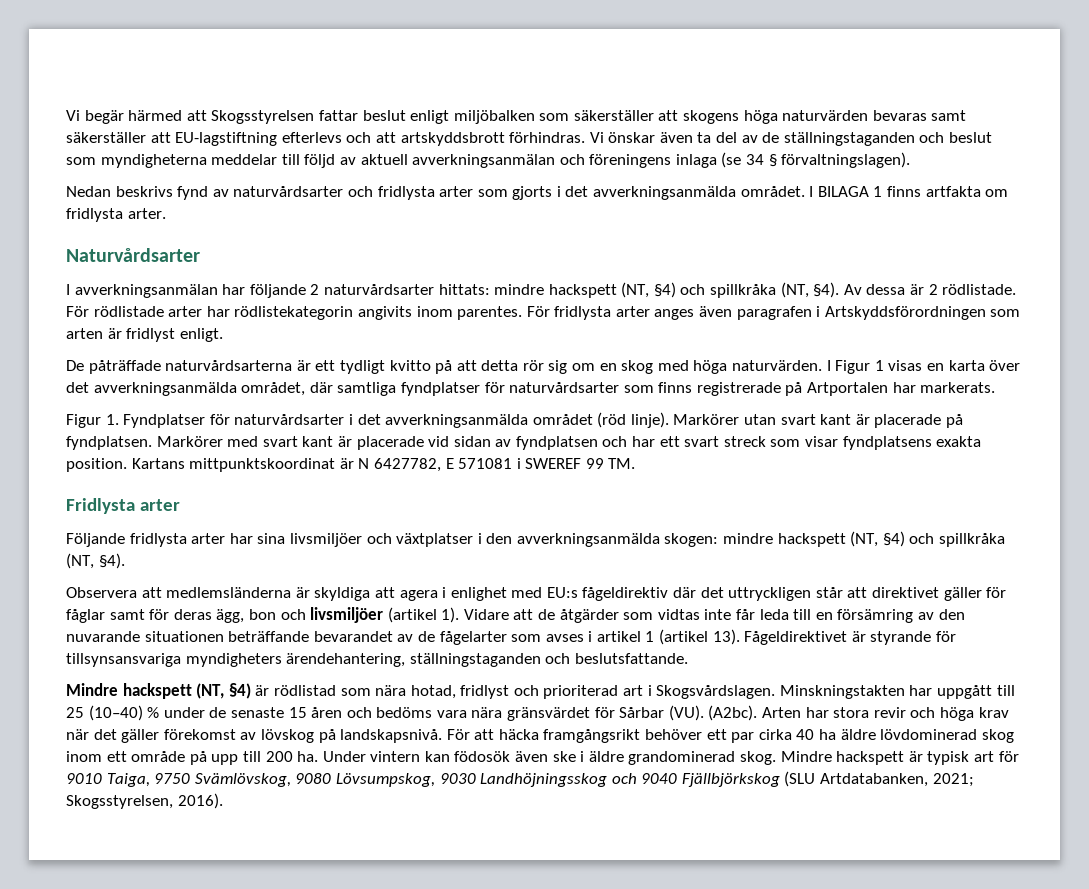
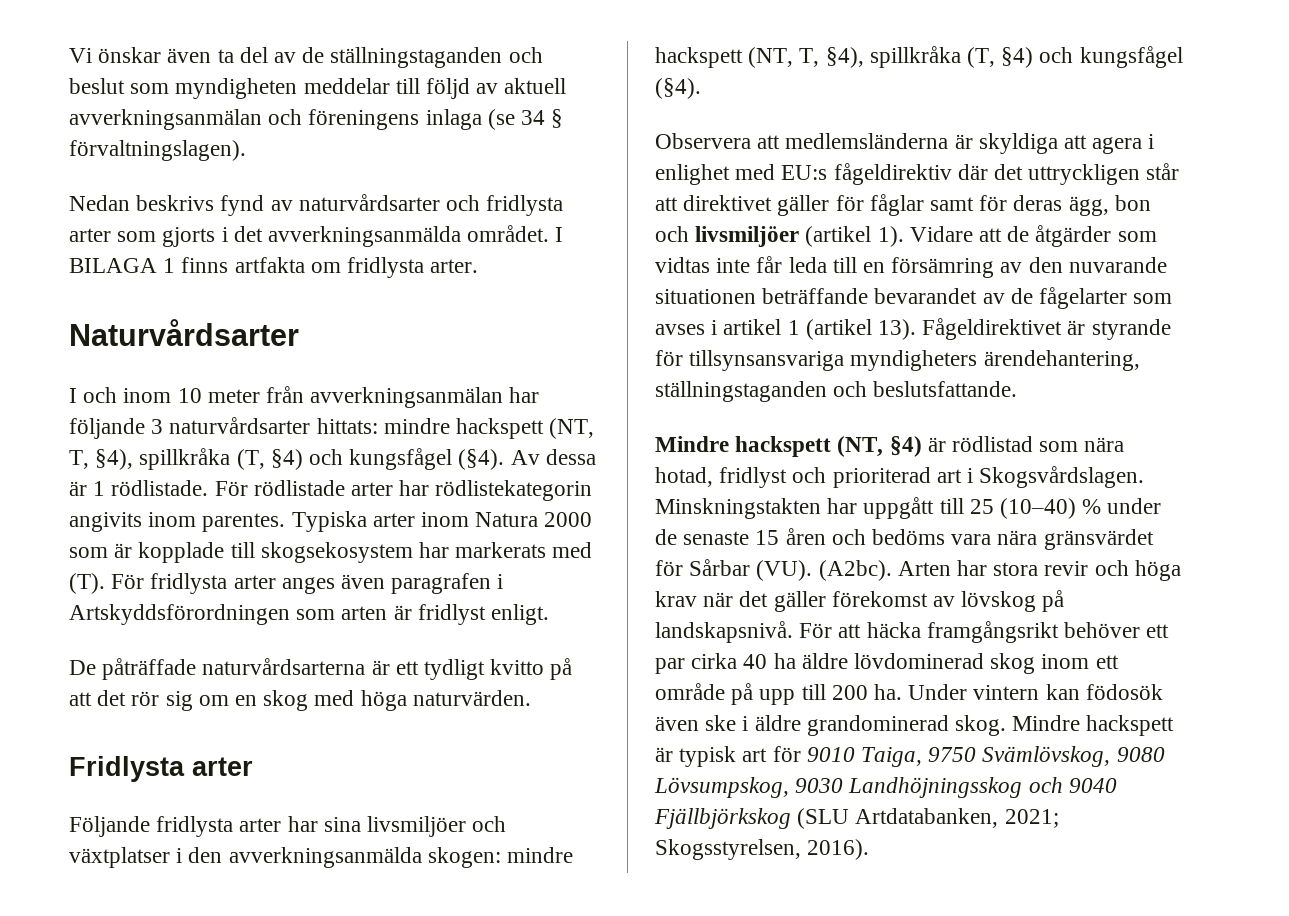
[66,110,967,124] [66,132,604,146] Vi begär härmed att Skogsstyrelsen fattar beslut enligt miljöbalken som säkerställer att skogens höga naturvärden bevaras samt säkerställer att EU-lagstiftning efterlevs och att artskyddsbrott förhindras. Vi -> [69,48,92,63] Vi
[100,154,207,168] myndigheterna -> [175,78,298,99] myndigheten
(70, 289) none -> [83,386,305,403] och inom 10 meter från
[310,284,320,295] 2 -> [151,419,164,434] 3
[653,282,840,298] §4) och spillkråka (NT, §4). -> [69,448,505,470] T, §4), spillkråka (T, §4) och kungsfågel (§4).
[928,284,938,295] 2 -> [93,481,106,496] 1
(523, 313) none -> [291,511,593,532] [69,542,593,563] [69,573,105,594] Typiska arter inom Natura 2000 som är kopplade till skogsekosystem har markerats med (T).
[481,360,519,371] detta -> [97,690,127,706] det
[826,360,1021,374] [66,382,996,396] [66,412,964,428] [66,436,982,450] [66,458,636,472] I Figur 1 visas en karta över det avverkningsanmälda området, där samtliga fyndplatser för naturvårdsarter som finns registrerade på Artportalen har markerats. // Figur 1. Fyndplatser för naturvårdsarter i det avverkningsanmälda området (röd linje). Markörer utan svart kant är placerade på fyndplatsen. Markörer med svart kant är placerade vid sidan av fyndplatsen och har ett svart streck som visar fyndplatsens exakta position. Kartans mittpunktskoordinat är N 6427782, E 571081 i SWEREF 99 TM. -> (531, 698) none
[882,531,1006,547] [66,553,125,569] §4) och spillkråka (NT, §4). -> [799,46,1183,68] [655,78,701,99] T, §4), spillkråka (T, §4) och kungsfågel (§4).

